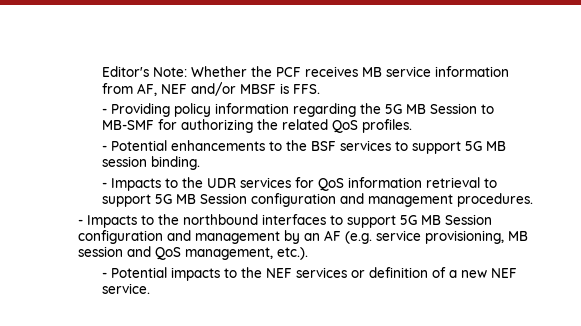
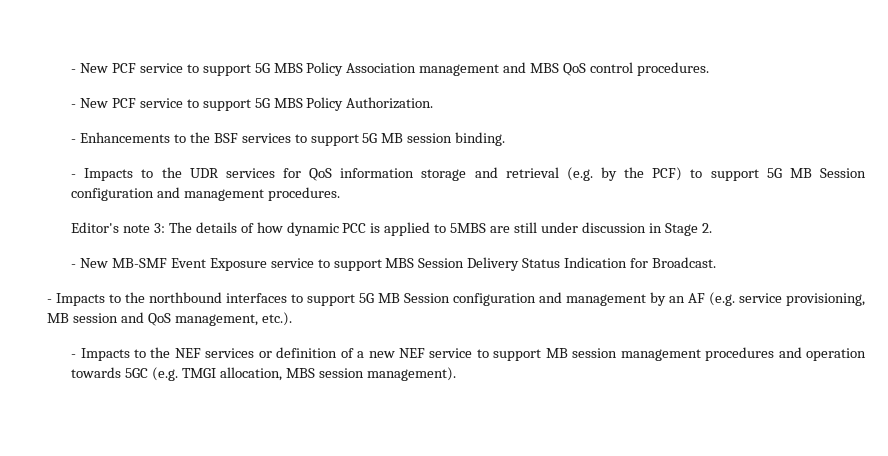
[102,66,510,77] [102,82,321,96] [102,103,495,117] [102,119,413,133] [102,140,266,151] Editor's Note: Whether the PCF receives MB service information from AF, NEF and/or MBSF is FFS. // - Providing policy information regarding the 5G MB Session to MB-SMF for authorizing the related QoS profiles. // - Potential enhancements -> [71,62,709,76] [71,97,434,111] [71,132,171,143] - New PCF service to support 5G MBS Policy Association management and MBS QoS control procedures. // - New PCF service to support 5G MBS Policy Authorization. // - Enhancements
[426,177,481,188] retrieval -> [421,167,683,181] storage and retrieval (e.g. by the PCF)
(534, 200) none -> [71,222,712,236] [71,257,716,271] // Editor's note 3: The details of how dynamic PCC is applied to 5MBS are still under discussion in Stage 2. // - New MB-SMF Event Exposure service to support MBS Session Delivery Status Indication for Broadcast.
[111,267,221,281] Potential impacts -> [80,348,130,361] Impacts
[102,283,151,294] service. -> [429,347,867,361] [71,367,456,381] service to support MB session management procedures and operation towards 5GC (e.g. TMGI allocation, MBS session management).

